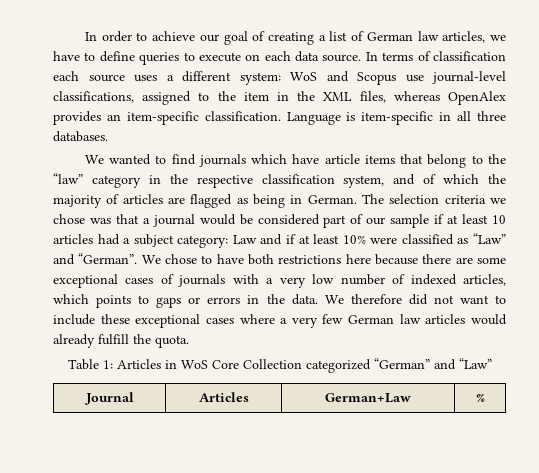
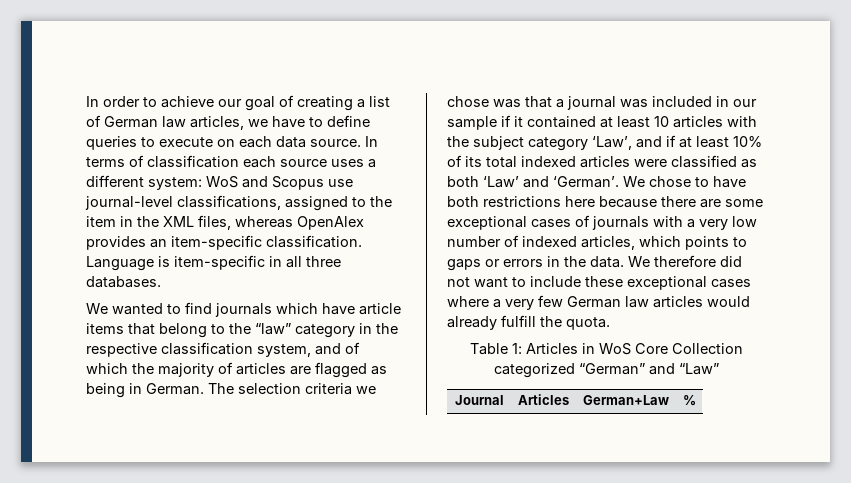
[199,214,364,228] would be considered part of -> [620,96,729,108] was included in
(445, 219) none -> [514,116,596,128] it contained
[97,234,257,248] had a subject category: Law -> [727,116,757,127] [447,136,632,151] with the subject category ‘Law’,
[370,233,506,245] [53,253,138,265] were classified as “Law” and “German”. -> [447,155,757,168] [447,176,619,188] of its total indexed articles were classified as both ‘Law’ and ‘German’.

